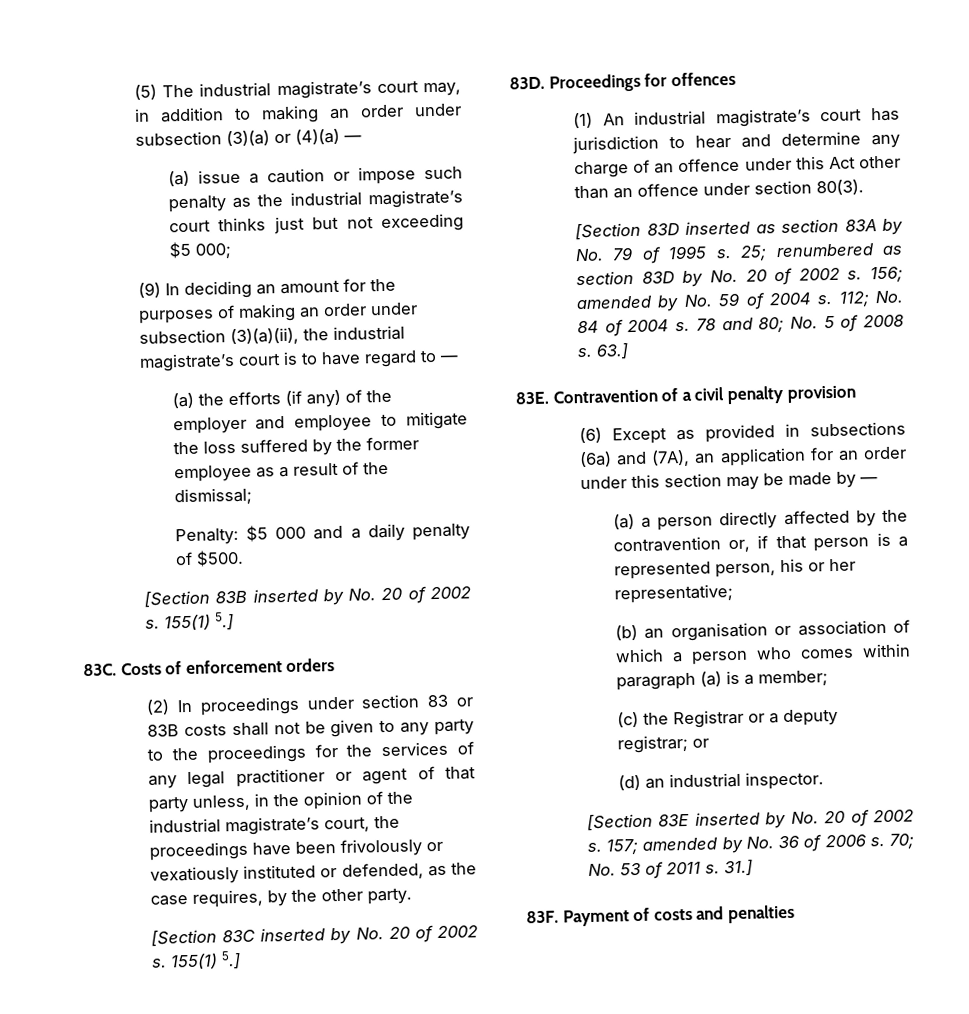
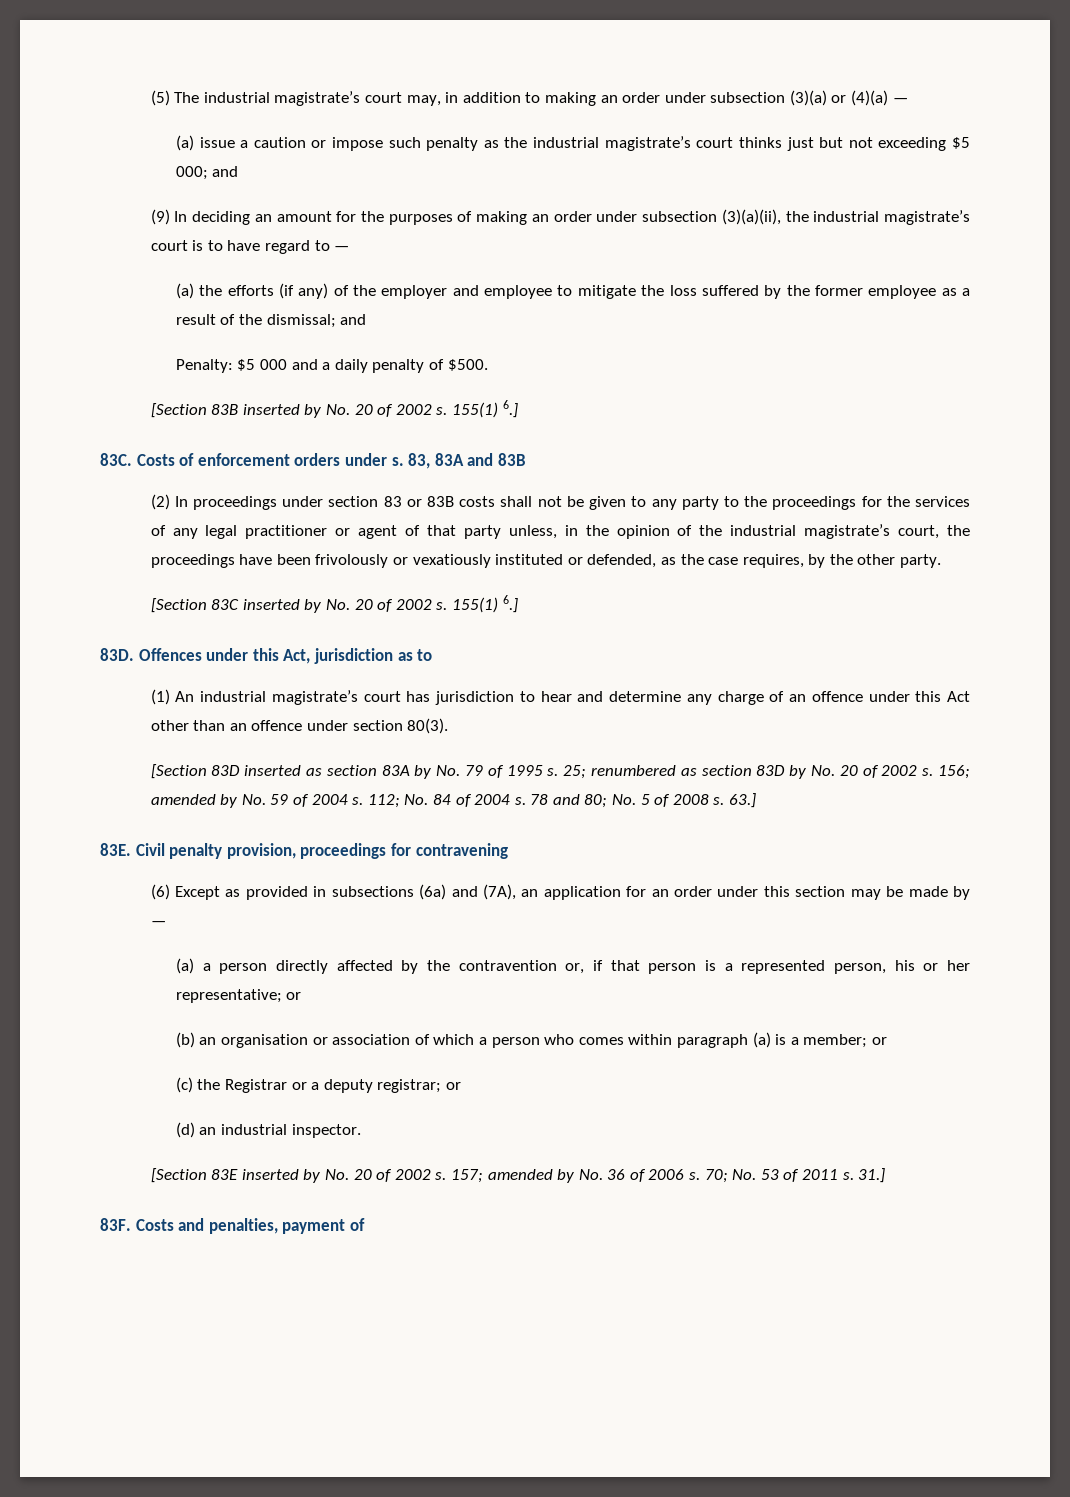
(231, 251) none -> [212,166,239,177] and
(252, 496) none -> [340,314,367,325] and
[215,612,235,631] 5.] -> [502,400,518,418] 6.]
(336, 665) none -> [344,453,526,469] under s. 83, 83A and 83B
[221,950,242,970] 5.] -> [502,595,518,613] 6.]
[548,71,736,93] Proceedings for offences -> [138,648,433,664] Offences under this Act, jurisdiction as to
[552,385,856,405] Contravention of a civil penalty provision -> [135,843,508,859] Civil penalty provision, proceedings for contravening
(733, 594) none -> [286,992,302,1000] or
(828, 678) none -> [871,1037,887,1045] or
[562,904,795,927] Payment of costs and penalties -> [135,1218,365,1234] Costs and penalties, payment of

